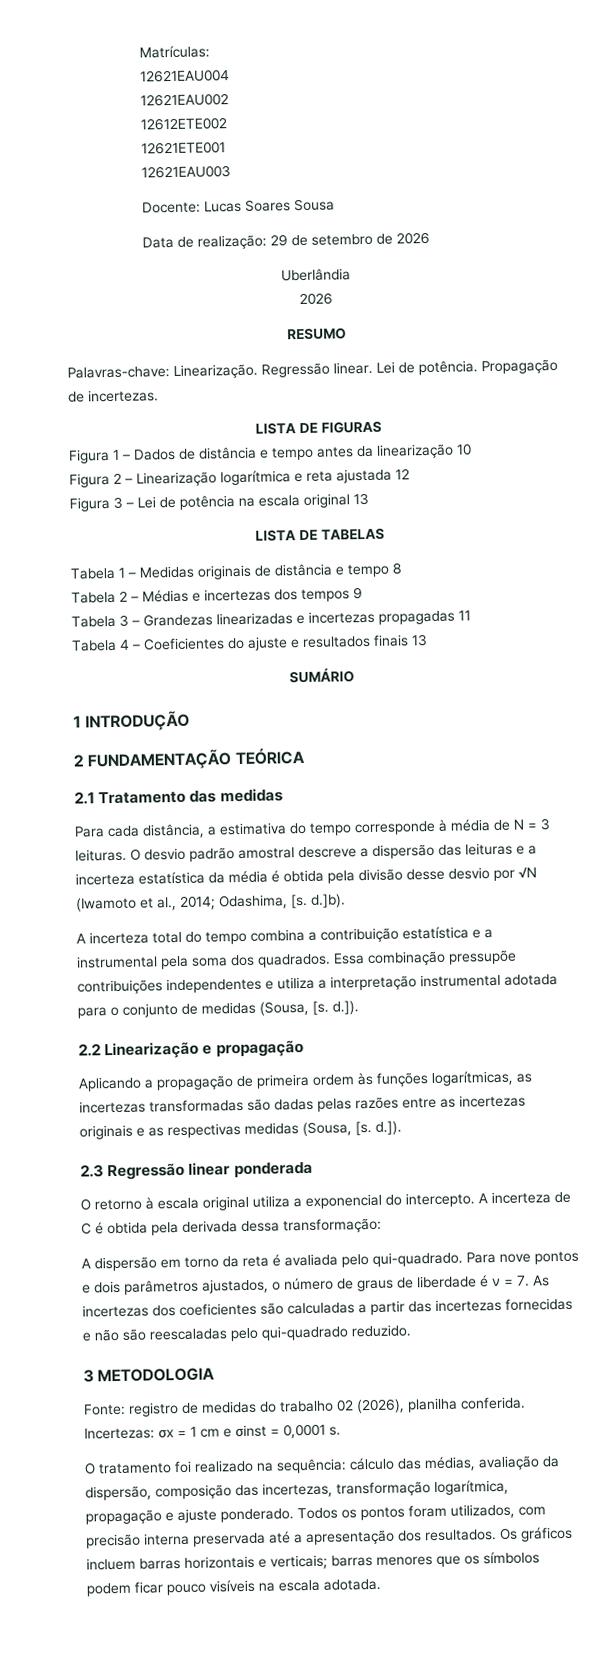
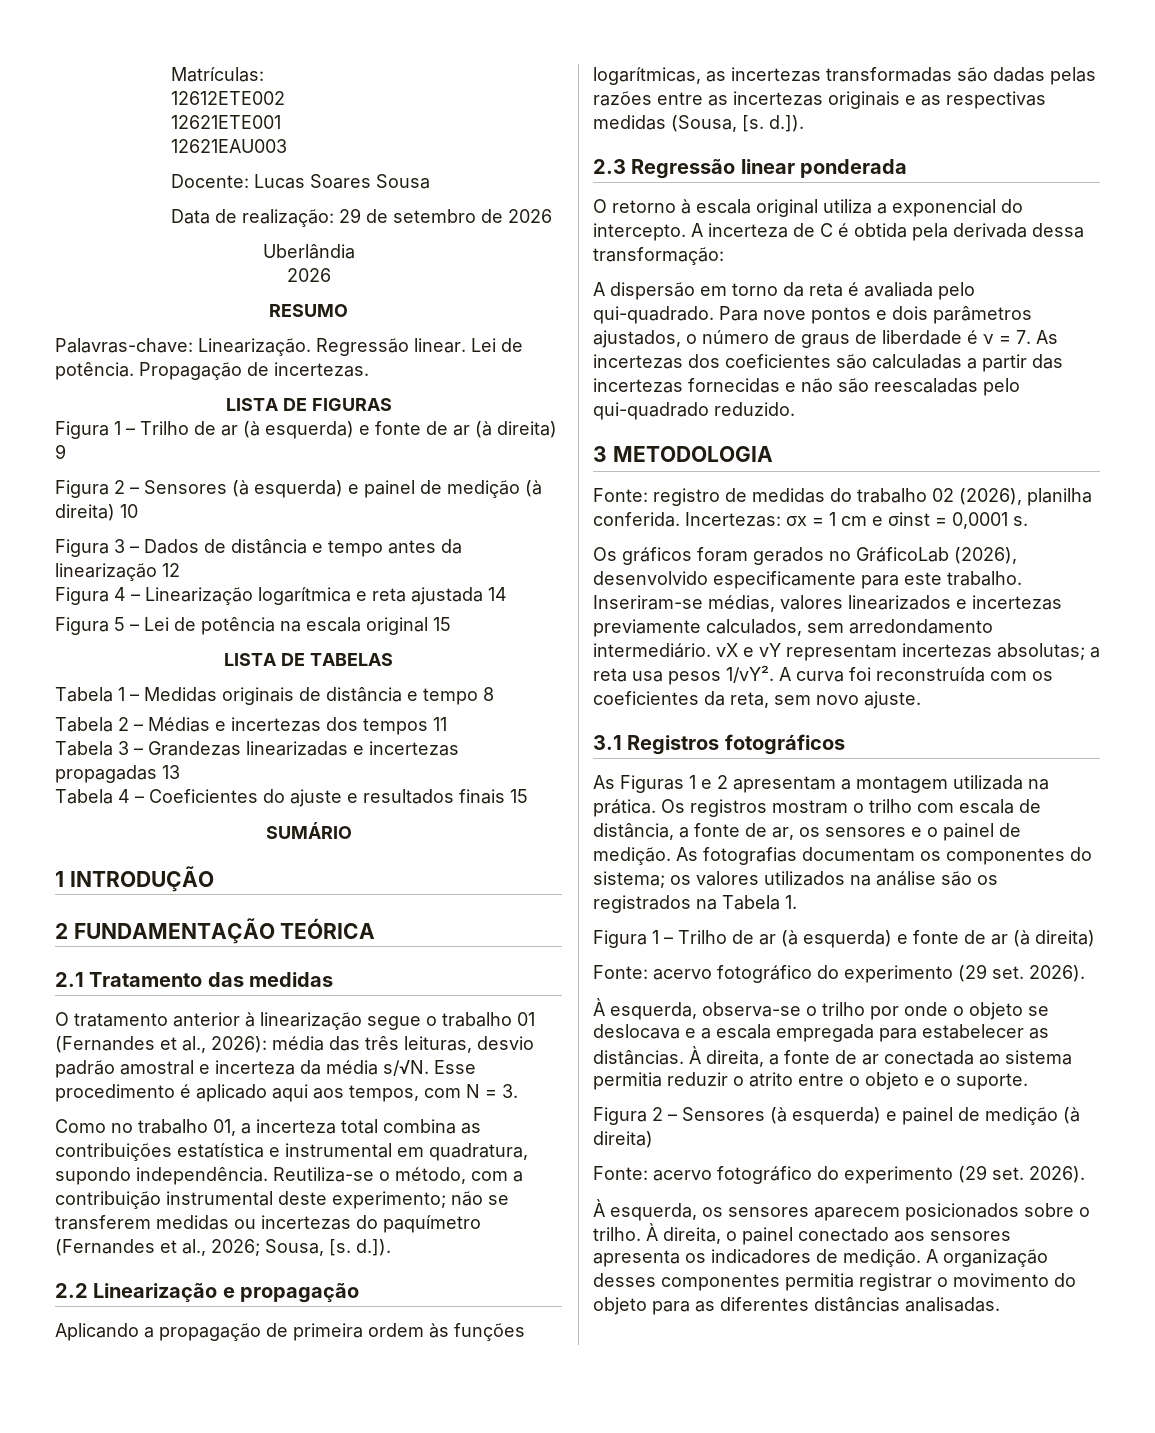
[139,69,230,83] [139,93,229,107] // 12621EAU004 // 12621EAU002 -> (265, 74) none
(131, 457) none -> [140,421,557,439] [55,444,66,459] [55,480,542,498] [55,504,138,521] [55,539,139,557] Trilho de ar (à esquerda) e fonte de ar (à direita) 9 // Figura 2 – Sensores (à esquerda) e painel de medição (à direita) 10 // Figura 3 –
[456,443,472,456] [69,472,122,488] 10 // Figura 2 -> [162,563,180,577] [55,587,126,605] 12 // Figura 4
[395,468,410,480] [69,496,123,512] 12 // Figura 3 -> [488,587,507,601] [55,617,125,635] 14 // Figura 5
[353,492,369,506] 13 -> [433,617,451,631] 15
[353,587,363,600] 9 -> [433,717,447,731] 11
[458,610,471,621] 11 -> [162,765,180,779] 13
[411,634,428,647] 13 -> [510,789,528,803] 15
[74,818,551,839] [75,842,537,862] [75,867,537,886] [76,893,346,912] [76,926,493,945] [76,949,517,970] [77,973,558,995] [77,1000,309,1019] Para cada distância, a estimativa do tempo corresponde à média de N = 3 leituras. O desvio padrão amostral descreve a dispersão das leituras e a incerteza estatística da média é obtida pela divisão desse desvio por √N (Iwamoto et al., 2014; Odashima, [s. d.]b). // A incerteza total do tempo combina a contribuição estatística e a instrumental pela soma dos quadrados. Essa combinação pressupõe contribuições independentes e utiliza a interpretação instrumental adotada para o conjunto de medidas (Sousa, -> [55,1012,535,1030] [55,1036,534,1053] [55,1060,476,1078] [55,1084,518,1102] [55,1119,481,1136] [55,1143,528,1161] [55,1167,523,1185] [55,1191,509,1209] [55,1215,481,1233] [55,1239,324,1256] O tratamento anterior à linearização segue o trabalho 01 (Fernandes et al., 2026): média das três leituras, desvio padrão amostral e incerteza da média s/√N. Esse procedimento é aplicado aqui aos tempos, com N = 3. // Como no trabalho 01, a incerteza total combina as contribuições estatística e instrumental em quadratura, supondo independência. Reutiliza-se o método, com a contribuição instrumental deste experimento; não se transferem medidas ou incertezas do paquímetro (Fernandes et al., 2026; Sousa,
[84,1455,560,1475] [85,1479,509,1501] [85,1503,546,1525] [86,1526,573,1549] [86,1551,540,1571] [86,1578,381,1597] O tratamento foi realizado na sequência: cálculo das médias, avaliação da dispersão, composição das incertezas, transformação logarítmica, propagação e ajuste ponderado. Todos os pontos foram utilizados, com precisão interna preservada até a apresentação dos resultados. Os gráficos incluem barras horizontais e verticais; barras menores que os símbolos podem ficar pouco visíveis na escala adotada. -> [593,547,1017,565] [593,571,1022,589] [593,595,1062,612] [593,619,993,637] [593,643,1100,661] [593,665,1053,685] [593,691,921,709] [593,734,845,755] [593,775,1049,793] [593,799,1041,817] [593,823,1021,841] [593,847,1092,865] [593,871,998,888] [593,895,797,913] [593,930,1095,948] [593,964,1085,983] [593,998,1049,1020] [593,1024,1049,1042] [593,1046,1072,1067] [593,1072,1028,1090] [593,1107,1080,1125] [593,1131,653,1148] [593,1165,1085,1184] [593,1199,1090,1221] [593,1223,1011,1245] [593,1249,1048,1267] [593,1273,1076,1291] [593,1297,1000,1315] Os gráficos foram gerados no GráficoLab (2026), desenvolvido especificamente para este trabalho. Inseriram-se médias, valores linearizados e incertezas previamente calculados, sem arredondamento intermediário. vX e vY representam incertezas absolutas; a reta usa pesos 1/vY². A curva foi reconstruída com os coeficientes da reta, sem novo ajuste. // 3.1 Registros fotográficos // As Figuras 1 e 2 apresentam a montagem utilizada na prática. Os registros mostram o trilho com escala de distância, a fonte de ar, os sensores e o painel de medição. As fotografias documentam os componentes do sistema; os valores utilizados na análise são os registrados na Tabela 1. // Figura 1 – Trilho de ar (à esquerda) e fonte de ar (à direita) // Fonte: acervo fotográfico do experimento (29 set. 2026). // À esquerda, observa-se o trilho por onde o objeto se deslocava e a escala empregada para estabelecer as distâncias. À direita, a fonte de ar conectada ao sistema permitia reduzir o atrito entre o objeto e o suporte. // Figura 2 – Sensores (à esquerda) e painel de medição (à direita) // Fonte: acervo fotográfico do experimento (29 set. 2026). // À esquerda, os sensores aparecem posicionados sobre o trilho. À direita, o painel conectado aos sensores apresenta os indicadores de medição. A organização desses componentes permitia registrar o movimento do objeto para as diferentes distâncias analisadas.

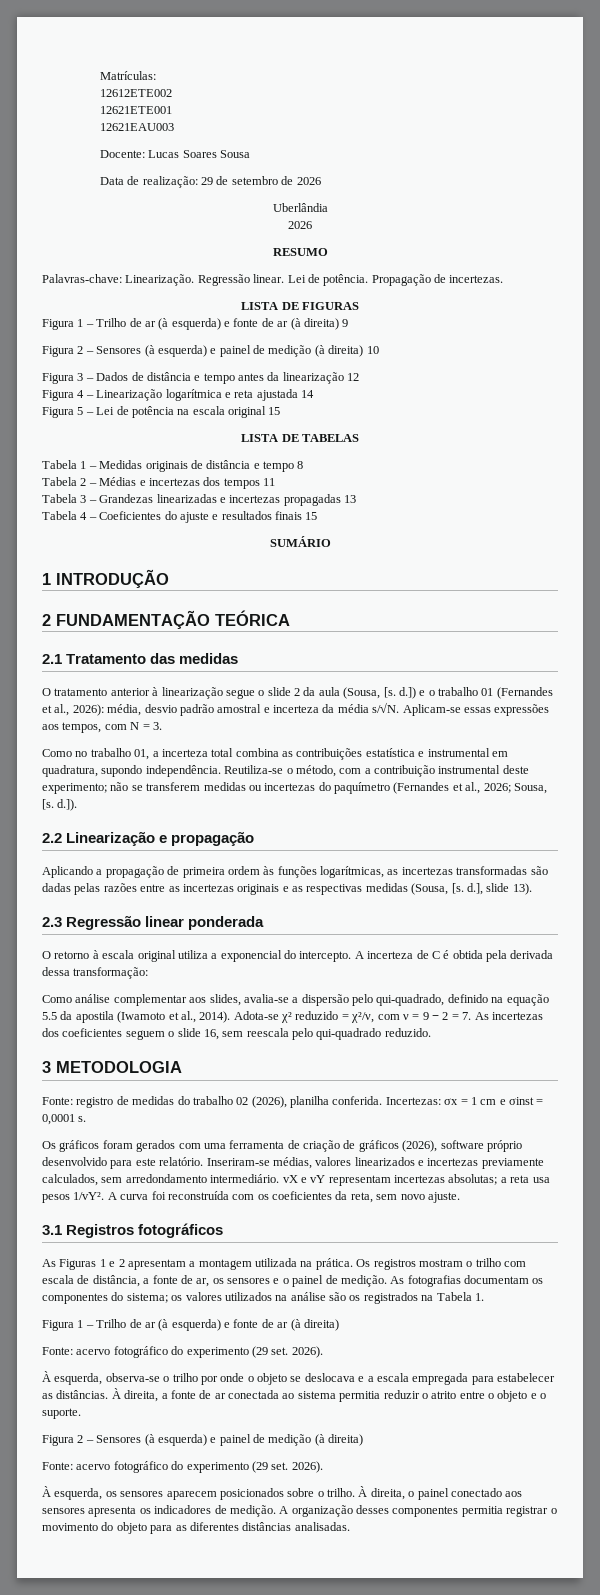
(437, 1021) none -> [267,687,435,699] slide 2 da aula (Sousa, [s. d.]) e o
[272,1036,472,1053] média das três leituras, -> [107,704,142,716] média,
[434,1060,476,1074] [55,1084,308,1102] Esse procedimento é aplicado aqui -> [402,704,550,716] Aplicam-se essas expressões
[769,115,804,132] d.]). -> [466,883,532,895] d.], slide 13).
[593,282,975,300] [593,306,1032,324] [593,330,994,348] A dispersão em torno da reta é avaliada pelo qui-quadrado. Para nove pontos e dois parâmetros ajustados, o número de graus de liberdade é ν -> [42,994,549,1006] [42,1011,449,1023] Como análise complementar aos slides, avalia-se a dispersão pelo qui-quadrado, definido na equação 5.5 da apostila (Iwamoto et al., 2014). Adota-se χ² reduzido = χ²/ν, com ν = 9 − 2
[836,354,1063,372] [593,378,978,393] são calculadas a partir das incertezas fornecidas e não são reescaladas -> [125,1028,289,1040] seguem o slide 16, sem reescala
[829,547,1017,564] [593,571,856,589] no GráficoLab (2026), desenvolvido especificamente -> [178,1140,522,1152] [42,1157,107,1166] com uma ferramenta de criação de gráficos (2026), software próprio desenvolvido
[947,571,1022,586] trabalho. -> [159,1157,204,1166] relatório.

